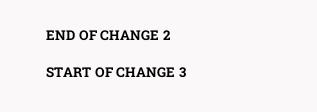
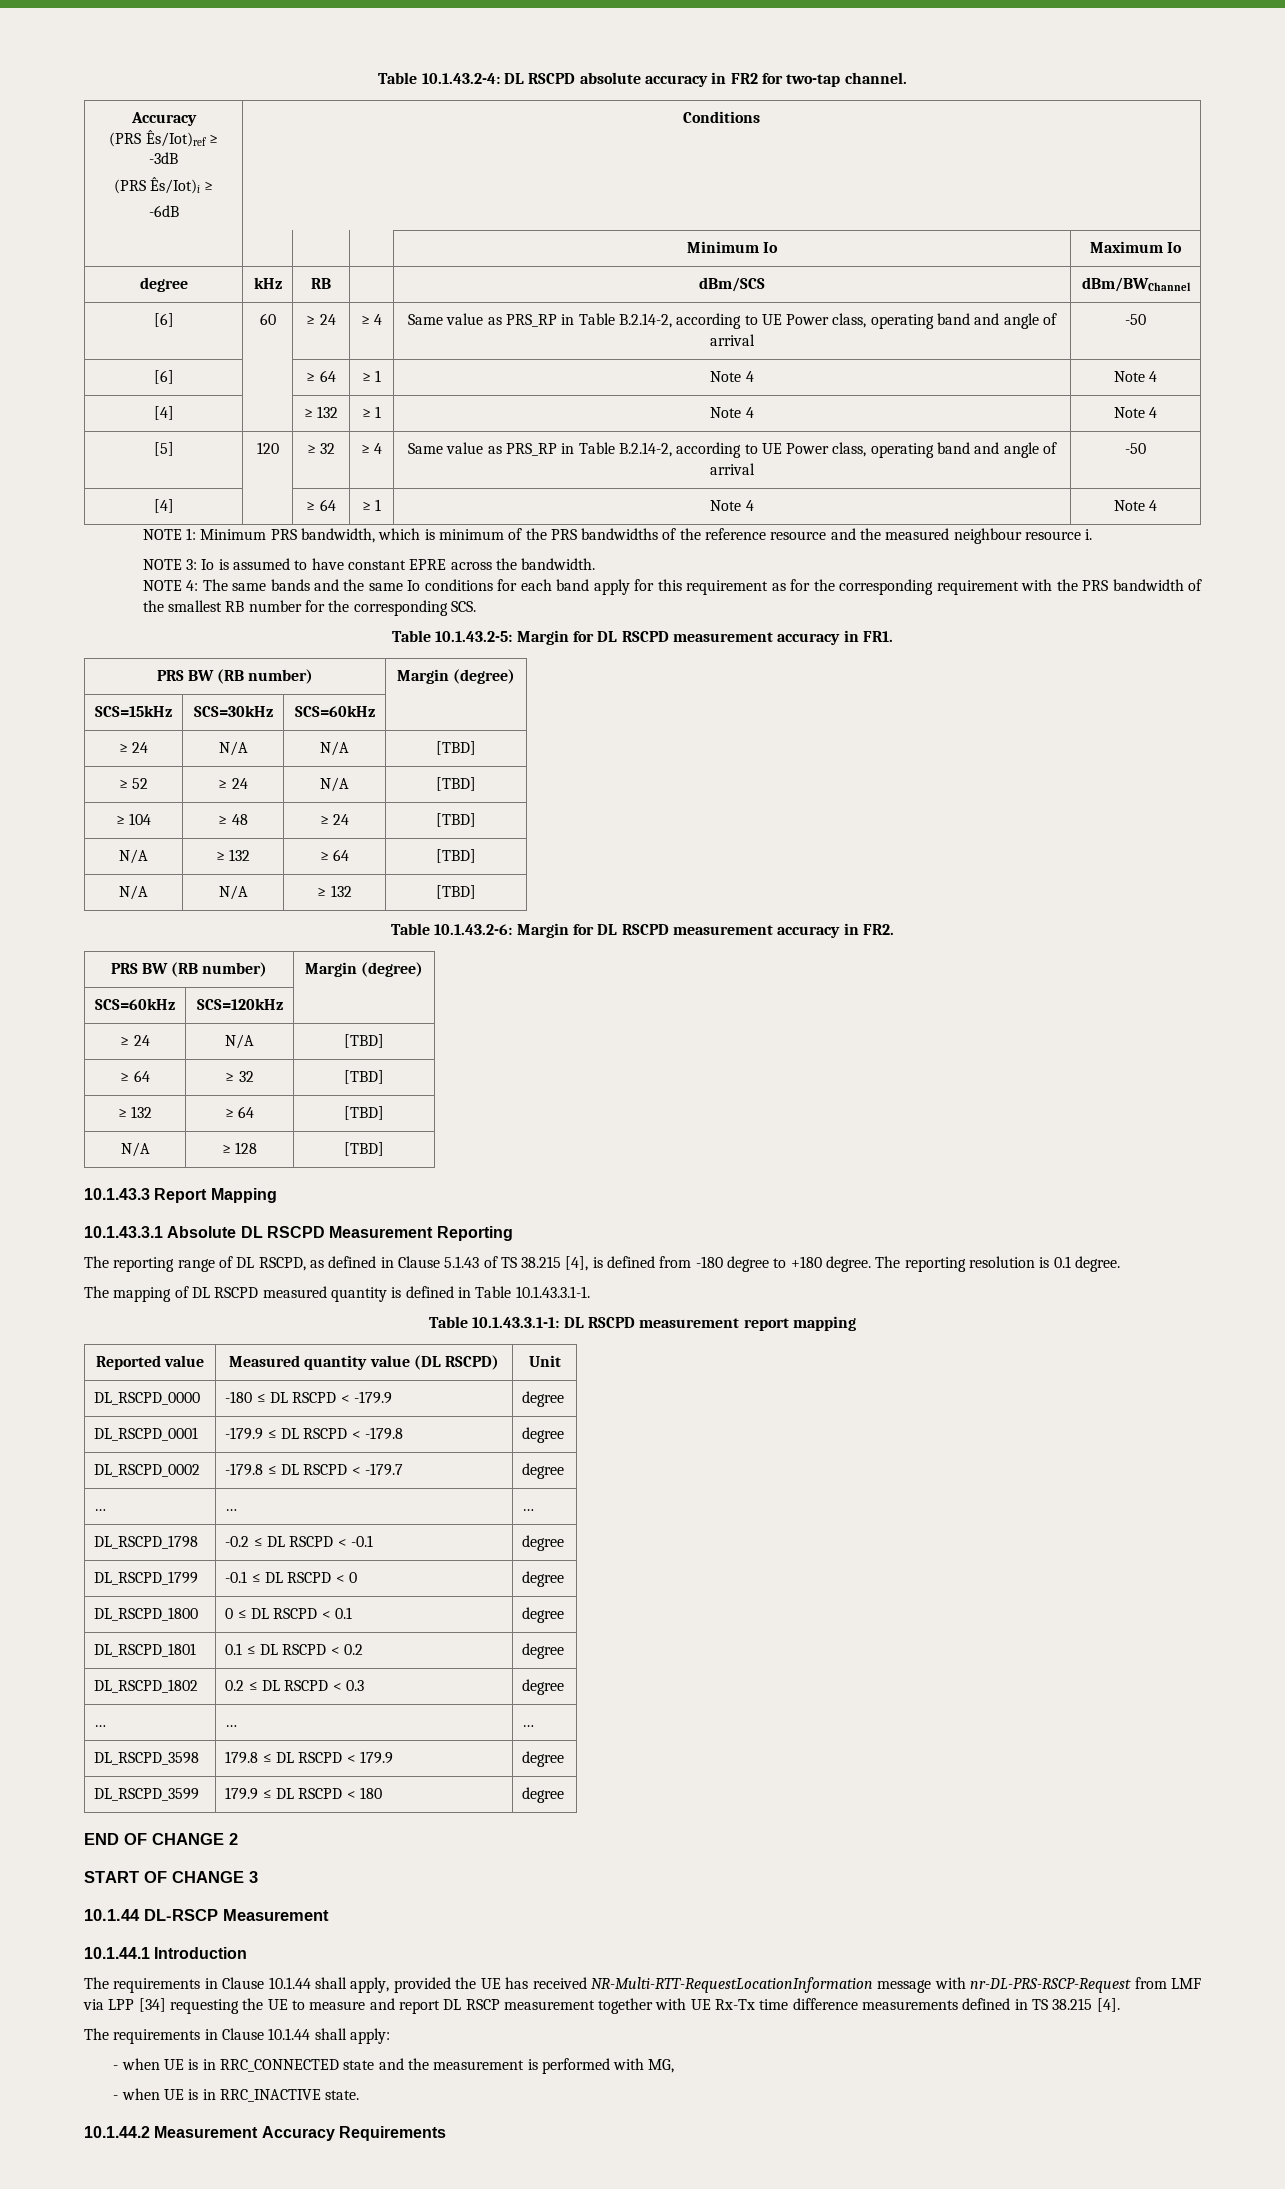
(46, 35) none -> [378,72,907,87] [130,112,197,126] [109,130,218,147] [149,152,178,164] [113,177,214,194] [148,205,179,217] [683,111,760,123] [686,241,779,253] [1089,241,1183,253] [139,277,188,292] [253,277,282,289] [311,278,331,289] [699,277,765,292] [1081,277,1191,292] [153,313,174,327] [259,313,276,325] [306,314,336,325] [360,314,383,325] [407,313,1058,329] [710,334,755,346] [1125,314,1146,325] [153,370,174,384] [306,370,336,382] [361,370,382,382] [710,371,754,382] [1113,371,1158,382] [153,406,174,420] [303,406,339,418] [361,406,382,418] [710,407,754,418] [1113,407,1158,418] [153,442,174,456] [256,442,279,454] [306,443,336,454] [360,443,383,454] [407,442,1058,458] [710,463,755,475] [1125,443,1146,454] [153,499,174,513] [306,499,336,511] [361,499,382,511] [710,500,754,511] [1113,500,1158,511] [142,528,1093,544] [142,558,596,570] [142,579,1202,595] [142,600,476,616] [392,630,893,645] [156,669,314,684] [396,669,516,684] [95,705,172,717] [193,705,273,717] [294,705,375,717] [118,742,149,753] [218,741,248,756] [320,741,349,756] [436,741,476,755] [118,778,149,789] [218,778,248,789] [320,777,349,792] [436,777,476,791] [115,813,152,825] [218,814,248,825] [319,814,350,825] [436,813,476,827] [119,849,148,864] [215,849,251,861] [319,849,350,861] [436,849,476,863] [119,885,148,900] [218,885,248,900] [317,885,352,897] [436,885,476,899] [391,923,894,938] [110,962,268,977] [304,962,424,977] [95,998,175,1010] [196,998,283,1010] [120,1035,150,1046] [225,1034,254,1049] [344,1034,384,1048] [120,1070,150,1082] [225,1071,254,1082] [344,1070,384,1084] [117,1106,153,1118] [224,1106,255,1118] [344,1106,384,1120] [120,1142,150,1157] [221,1142,258,1154] [344,1142,384,1156] [84,1188,277,1203] [84,1226,513,1241] [84,1256,1120,1272] [84,1286,590,1302] [429,1316,856,1331] [95,1355,205,1370] [228,1355,500,1370] [528,1355,561,1367] [94,1392,201,1405] [225,1391,392,1404] [522,1391,565,1407] [94,1427,199,1441] [225,1427,403,1440] [522,1427,565,1443] [94,1464,201,1477] [225,1463,403,1476] [522,1463,565,1479] [94,1509,107,1511] [225,1509,238,1511] [522,1509,535,1511] [94,1535,199,1549] [225,1535,373,1547] [522,1535,565,1551] [94,1571,199,1585] [225,1571,357,1583] [522,1571,565,1587] [94,1607,199,1621] [225,1607,352,1619] [522,1607,565,1623] [94,1643,197,1657] [225,1643,363,1655] [522,1643,565,1659] [94,1679,199,1693] [225,1680,364,1691] [522,1679,565,1695] [94,1725,107,1727] [225,1725,238,1727] [522,1725,535,1727] [94,1752,200,1765] [225,1751,393,1764] [522,1751,565,1767] [94,1788,200,1801] [225,1787,382,1800] [522,1787,565,1803] Table 10.1.43.2-4: DL RSCPD absolute accuracy in FR2 for two-tap channel. // Accuracy // (PRS Ês/Iot)ref ≥ -3dB // (PRS Ês/Iot)i ≥ // -6dB | Conditions // | | | | Minimum Io | Maximum Io // degree | kHz | RB | | dBm/SCS | dBm/BWChannel // [6] | 60 | ≥ 24 | ≥ 4 | Same value as PRS_RP in Table B.2.14-2, according to UE Power class, operating band and angle of arrival | -50 // [6] | | ≥ 64 | ≥ 1 | Note 4 | Note 4 // [4] | | ≥ 132 | ≥ 1 | Note 4 | Note 4 // [5] | 120 | ≥ 32 | ≥ 4 | Same value as PRS_RP in Table B.2.14-2, according to UE Power class, operating band and angle of arrival | -50 // [4] | | ≥ 64 | ≥ 1 | Note 4 | Note 4 // NOTE 1: Minimum PRS bandwidth, which is minimum of the PRS bandwidths of the reference resource and the measured neighbour resource i. // NOTE 3: Io is assumed to have constant EPRE across the bandwidth. // NOTE 4: The same bands and the same Io conditions for each band apply for this requirement as for the corresponding requirement with the PRS bandwidth of the smallest RB number for the corresponding SCS. // Table 10.1.43.2-5: Margin for DL RSCPD measurement accuracy in FR1. // PRS BW (RB number) | Margin (degree) // SCS=15kHz | SCS=30kHz | SCS=60kHz | // ≥ 24 | N/A | N/A | [TBD] // ≥ 52 | ≥ 24 | N/A | [TBD] // ≥ 104 | ≥ 48 | ≥ 24 | [TBD] // N/A | ≥ 132 | ≥ 64 | [TBD] // N/A | N/A | ≥ 132 | [TBD] // Table 10.1.43.2-6: Margin for DL RSCPD measurement accuracy in FR2. // PRS BW (RB number) | Margin (degree) // SCS=60kHz | SCS=120kHz | // ≥ 24 | N/A | [TBD] // ≥ 64 | ≥ 32 | [TBD] // ≥ 132 | ≥ 64 | [TBD] // N/A | ≥ 128 | [TBD] // 10.1.43.3 Report Mapping // 10.1.43.3.1 Absolute DL RSCPD Measurement Reporting // The reporting range of DL RSCPD, as defined in Clause 5.1.43 of TS 38.215 [4], is defined from -180 degree to +180 degree. The reporting resolution is 0.1 degree. // The mapping of DL RSCPD measured quantity is defined in Table 10.1.43.3.1-1. // Table 10.1.43.3.1-1: DL RSCPD measurement report mapping // Reported value | Measured quantity value (DL RSCPD) | Unit // DL_RSCPD_0000 | -180 ≤ DL RSCPD < -179.9 | degree // DL_RSCPD_0001 | -179.9 ≤ DL RSCPD < -179.8 | degree // DL_RSCPD_0002 | -179.8 ≤ DL RSCPD < -179.7 | degree // … | … | … // DL_RSCPD_1798 | -0.2 ≤ DL RSCPD < -0.1 | degree // DL_RSCPD_1799 | -0.1 ≤ DL RSCPD < 0 | degree // DL_RSCPD_1800 | 0 ≤ DL RSCPD < 0.1 | degree // DL_RSCPD_1801 | 0.1 ≤ DL RSCPD < 0.2 | degree // DL_RSCPD_1802 | 0.2 ≤ DL RSCPD < 0.3 | degree // … | … | … // DL_RSCPD_3598 | 179.8 ≤ DL RSCPD < 179.9 | degree // DL_RSCPD_3599 | 179.9 ≤ DL RSCPD < 180 | degree //
(186, 72) none -> [84,1909,329,1921] [84,1947,248,1959] [84,1977,1201,1993] [83,1998,1120,2014] [84,2028,390,2044] [113,2058,675,2074] [113,2088,360,2102] [84,2126,446,2141] // 10.1.44 DL-RSCP Measurement // 10.1.44.1 Introduction // The requirements in Clause 10.1.44 shall apply, provided the UE has received NR-Multi-RTT-RequestLocationInformation message with nr-DL-PRS-RSCP-Request from LMF via LPP [34] requesting the UE to measure and report DL RSCP measurement together with UE Rx-Tx time difference measurements defined in TS 38.215 [4]. // The requirements in Clause 10.1.44 shall apply: // - when UE is in RRC_CONNECTED state and the measurement is performed with MG, // - when UE is in RRC_INACTIVE state. // 10.1.44.2 Measurement Accuracy Requirements

